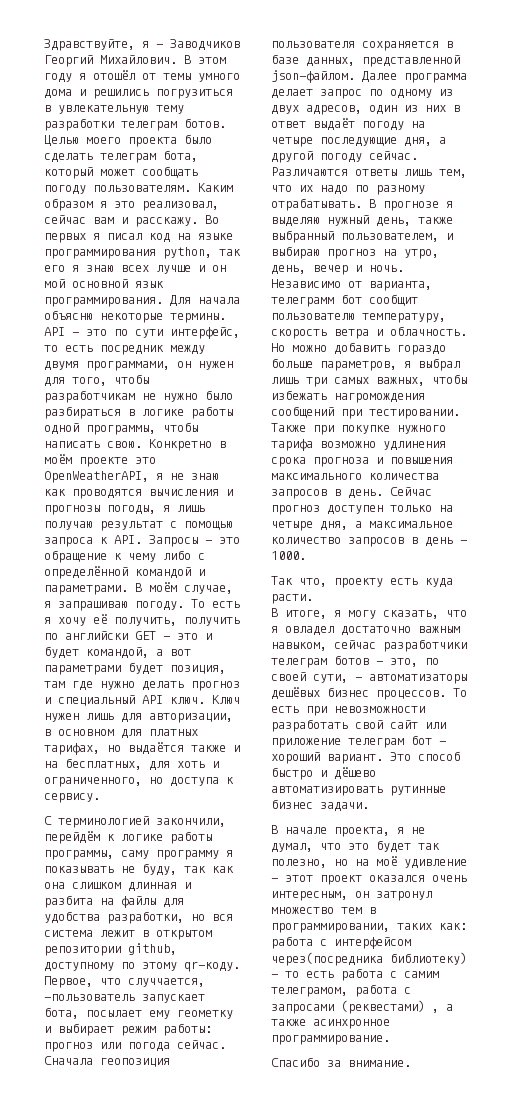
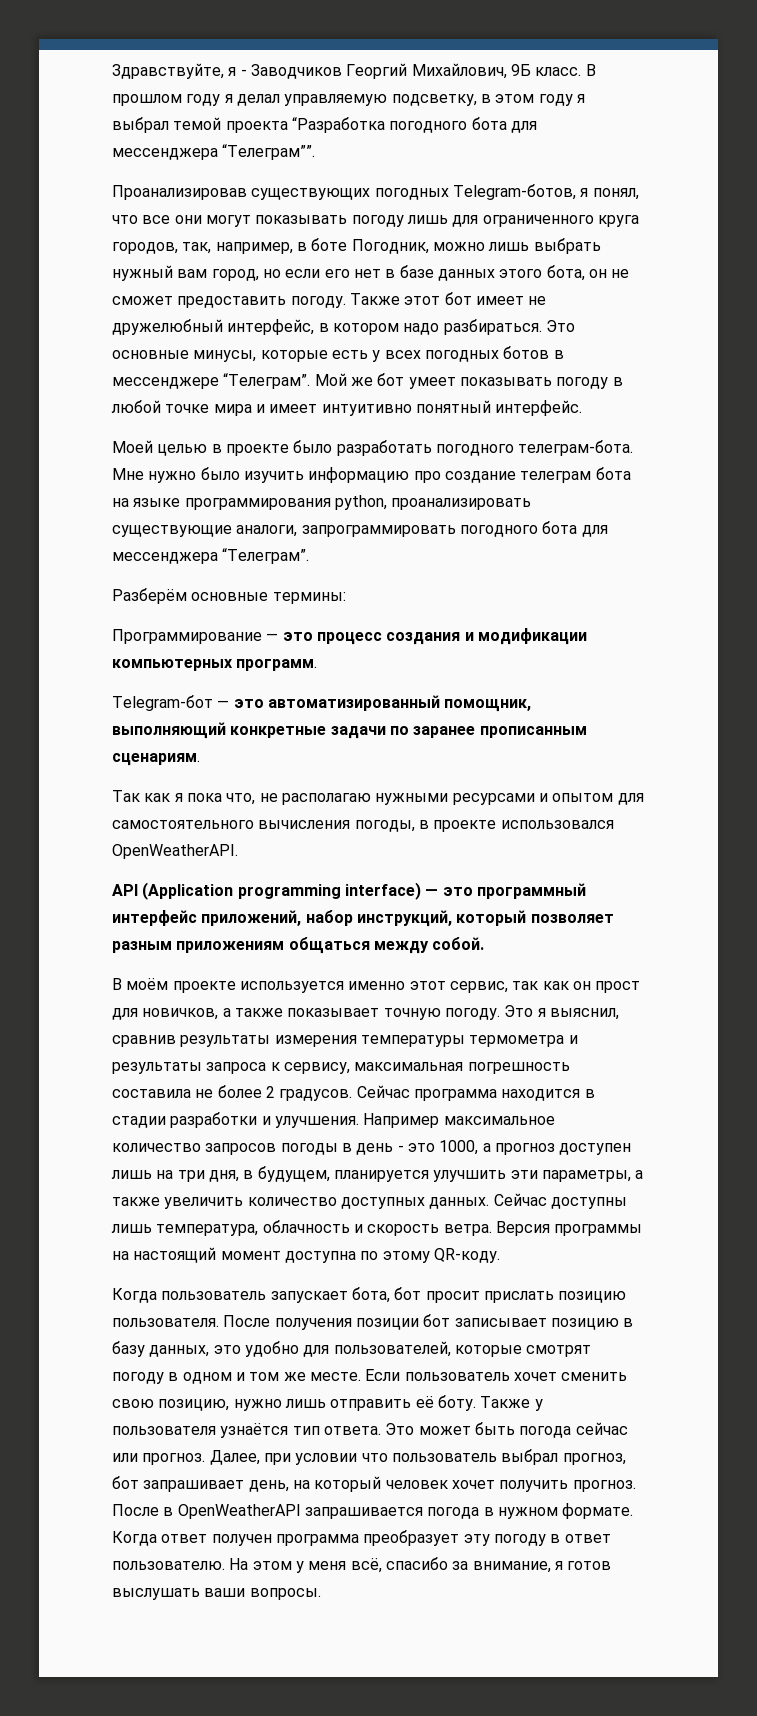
[100,55,226,64] [44,70,240,83] [44,89,233,99] [44,105,184,114] [44,118,226,131] [44,134,212,147] [44,150,198,163] [44,166,198,179] [44,183,233,195] [44,198,219,211] [44,215,219,227] [44,233,233,243] [44,247,241,259] [44,265,226,274] [44,279,164,288] [44,295,240,307] [44,310,226,323] [44,327,240,339] [44,345,205,355] [44,361,233,371] [44,374,149,387] [44,390,233,403] [44,406,233,419] [44,422,198,435] [44,439,226,451] [44,454,156,467] [44,471,219,483] [44,489,233,499] [44,505,205,515] [44,521,233,531] [44,535,240,547] [44,550,205,563] [44,566,205,579] [44,582,233,595] [44,599,240,611] [44,614,240,626] [44,631,212,640] [44,646,191,659] [44,662,226,675] [44,681,240,691] [44,695,240,706] [44,713,233,723] [44,729,198,739] [44,742,240,755] [44,758,219,771] [44,777,234,787] [44,793,100,803] [44,816,226,828] [44,831,212,844] [44,850,233,860] [44,863,234,876] [44,882,191,892] [44,895,184,908] [44,911,233,924] [44,930,212,940] [44,943,177,956] [44,961,240,972] [44,976,205,988] [44,994,205,1003] [44,1007,233,1019] [44,1023,212,1036] [44,1040,226,1052] [44,1056,170,1067] [271,41,453,51] [271,54,460,67] [271,70,467,83] [271,89,453,99] [271,105,460,115] [271,118,425,131] [271,137,446,147] [271,151,418,163] [271,167,467,178] [271,185,425,195] [271,198,453,211] [271,215,453,227] [271,230,453,243] [271,246,439,259] [271,265,404,275] [271,279,432,291] [271,294,418,307] [271,313,446,323] [271,326,467,339] [271,342,446,355] [271,358,460,371] [271,374,467,387] [271,390,425,403] [271,406,460,419] [271,423,446,435] [271,439,446,451] [271,457,453,467] [271,473,439,480] [271,487,432,499] [271,505,453,515] [271,521,362,531] Михайлович. В этом году я отошёл от темы умного дома и решились погрузиться в увлекательную тему разработки телеграм ботов. Целью моего проекта было сделать телеграм бота, который может сообщать погоду пользователям. Каким образом я это реализовал, сейчас вам и расскажу. Во первых я писал код на языке программирования python, так его я знаю всех лучше и он мой основной язык программирования. Для начала объясню некоторые термины. API - это по сути интерфейс, то есть посредник между двумя программами, он нужен для того, чтобы разработчикам не нужно было разбираться в логике работы одной программы, чтобы написать свою. Конкретно в моём проекте это OpenWeatherAPI, я не знаю как проводятся вычисления и прогнозы погоды, я лишь получаю результат с помощью запроса к API. Запросы - это обращение к чему либо с определённой командой и параметрами. В моём случае, я запрашиваю погоду. То есть я хочу её получить, получить по английски GET - это и будет командой, а вот параметрами будет позиция, там где нужно делать прогноз и специальный API ключ. Ключ нужен лишь для авторизации, в основном для платных тарифах, но выдаётся также и на бесплатных, для хоть и ограниченного, но доступа к сервису. // С терминологией закончили, перейдём к логике работы программы, саму программу я показывать не буду, так как она слишком длинная и разбита на файлы для удобства разработки, но вся система лежит в открытом репозитории github, доступному по этому qr-коду. Первое, что случчается, -пользователь запускает бота, посылает ему геометку и выбирает режим работы: прогноз или погода сейчас. Сначала геопозиция пользователя сохраняется в базе данных, представленной json-файлом. Далее программа делает запрос по одному из двух адресов, один из них в ответ выдаёт погоду на четыре последующие дня, а другой погоду сейчас. Различаются ответы лишь тем, что их надо по разному отрабатывать. В прогнозе я выделяю нужный день, также выбранный пользователем, и выбираю прогноз на утро, день, вечер и ночь. Независимо от варианта, телеграмм бот сообщит пользователю температуру, скорость ветра и облачность. Но можно добавить гораздо больше параметров, я выбрал лишь три самых важных, чтобы избежать нагромождения сообщений при тестировании. Также при покупке нужного тарифа возможно удлинения срока прогноза и повышения максимального количества запросов в день. Сейчас прогноз доступен только на четыре дня, а -> [411,63,596,79] [112,94,585,106] [112,117,537,133] [112,144,316,160] [112,184,639,200] [112,215,639,227] [112,238,601,254] [112,265,630,281] [112,292,547,308] [112,319,575,335] [112,346,564,362] [112,373,623,389] [111,400,583,416] [112,440,634,456] [112,467,631,483] [112,495,532,510] [112,521,608,537] [112,548,310,564] [112,588,346,604] [112,628,587,645] [112,659,318,671] [112,695,532,712] [112,722,587,739] [112,753,200,766] [112,790,644,805] [112,820,614,832] [112,844,238,859] [112,882,586,900] [112,910,614,927] [112,937,485,954] [112,978,641,993] [112,1005,619,1020] [112,1035,578,1047] [112,1062,570,1074] [112,1085,595,1101] [112,1112,440,1128] Михайлович, 9Б класс. В прошлом году я делал управляемую подсветку, в этом году я выбрал темой проекта “Разработка погодного бота для мессенджера “Телеграм””. // Проанализировав существующих погодных Telegram-ботов, я понял, что все они могут показывать погоду лишь для ограниченного круга городов, так, например, в боте Погодник, можно лишь выбрать нужный вам город, но если его нет в базе данных этого бота, он не сможет предоставить погоду. Также этот бот имеет не дружелюбный интерфейс, в котором надо разбираться. Это основные минусы, которые есть у всех погодных ботов в мессенджере “Телеграм”. Мой же бот умеет показывать погоду в любой точке мира и имеет интуитивно понятный интерфейс. // Моей целью в проекте было разработать погодного телеграм-бота. Мне нужно было изучить информацию про создание телеграм бота на языке программирования python, проанализировать существующие аналоги, запрограммировать погодного бота для мессенджера “Телеграм”. // Разберём основные термины: // Программирование — это процесс создания и модификации компьютерных программ. // Telegram-бот — это автоматизированный помощник, выполняющий конкретные задачи по заранее прописанным сценариям. // Так как я пока что, не располагаю нужными ресурсами и опытом для самостоятельного вычисления погоды, в проекте использовался OpenWeatherAPI. // API (Application programming interface) — это программный интерфейс приложений, набор инструкций, который позволяет разным приложениям общаться между собой. // В моём проекте используется именно этот сервис, так как он прост для новичков, а также показывает точную погоду. Это я выяснил, сравнив результаты измерения температуры термометра и результаты запроса к сервису, максимальная погрешность составила не более 2 градусов. Сейчас программа находится в стадии разработки и улучшения. Например
(404, 542) none -> [280,1143,338,1155] погоды
[271,551,306,560] [271,576,453,588] [271,594,313,604] [271,608,467,619] [271,626,460,636] [271,639,467,652] [271,655,439,668] [271,672,467,684] [271,687,467,700] [271,706,425,716] [271,719,446,732] [271,735,446,748] [271,751,460,764] [271,767,376,780] [271,786,446,796] [271,799,369,812] [271,825,425,837] [271,840,440,853] [271,856,467,869] [271,875,467,885] [271,891,432,901] [271,907,376,914] [271,923,467,933] [271,936,411,949] [271,952,467,966] [271,968,439,981] [271,984,411,997] [271,1000,453,1014] [271,1019,390,1029] [271,1035,390,1045] [271,1057,411,1067] 1000. // Так что, проекту есть куда расти. // В итоге, я могу сказать, что я овладел достаточно важным навыком, сейчас разработчики телеграм ботов - это, по своей сути, - автоматизаторы дешёвых бизнес процессов. То есть при невозможности разработать свой сайт или приложение телеграм бот - хороший вариант. Это способ быстро и дёшево автоматизировать рутинные бизнес задачи. // В начале проекта, я не думал, что это будет так полезно, но на моё удивление - этот проект оказался очень интересным, он затронул множество тем в программировании, таких как: работа с интерфейсом через(посредника библиотеку) - то есть работа с самим телеграмом, работа с запросами (реквестами) , а также асинхронное программирование. // Спасибо за внимание. -> [407,1140,632,1155] [111,1166,644,1182] [112,1193,627,1209] [111,1220,643,1236] [112,1247,500,1263] [112,1287,627,1303] [112,1314,634,1330] [112,1341,592,1357] [112,1369,628,1384] [112,1395,543,1411] [112,1422,628,1438] [112,1449,626,1465] [112,1476,636,1492] [112,1503,634,1519] [112,1530,611,1546] [112,1557,612,1573] [112,1588,321,1600] это 1000, а прогноз доступен лишь на три дня, в будущем, планируется улучшить эти параметры, а также увеличить количество доступных данных. Сейчас доступны лишь температура, облачность и скорость ветра. Версия программы на настоящий момент доступна по этому QR-коду. // Когда пользователь запускает бота, бот просит прислать позицию пользователя. После получения позиции бот записывает позицию в базу данных, это удобно для пользователей, которые смотрят погоду в одном и том же месте. Если пользователь хочет сменить свою позицию, нужно лишь отправить её боту. Также у пользователя узнаётся тип ответа. Это может быть погода сейчас или прогноз. Далее, при условии что пользователь выбрал прогноз, бот запрашивает день, на который человек хочет получить прогноз. После в OpenWeatherAPI запрашивается погода в нужном формате. Когда ответ получен программа преобразует эту погоду в ответ пользователю. На этом у меня всё, спасибо за внимание, я готов выслушать ваши вопросы.

